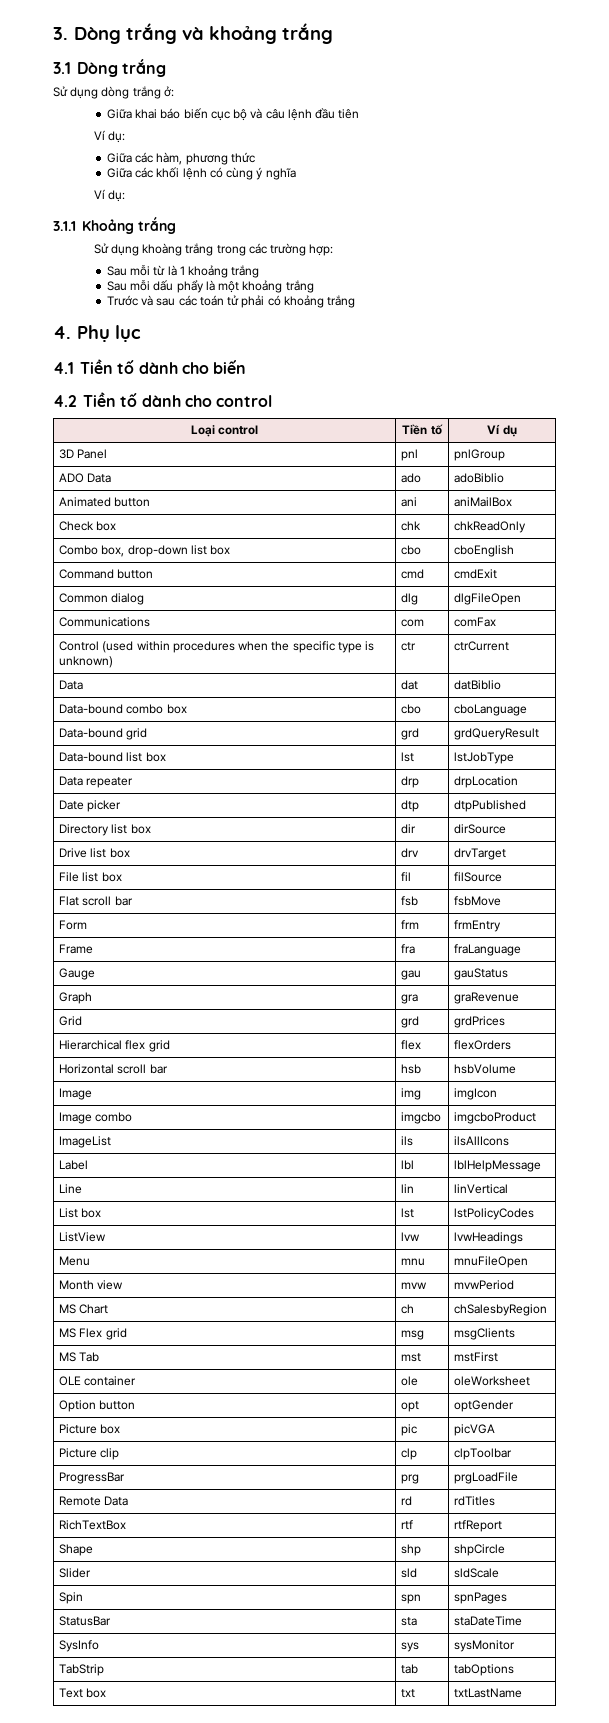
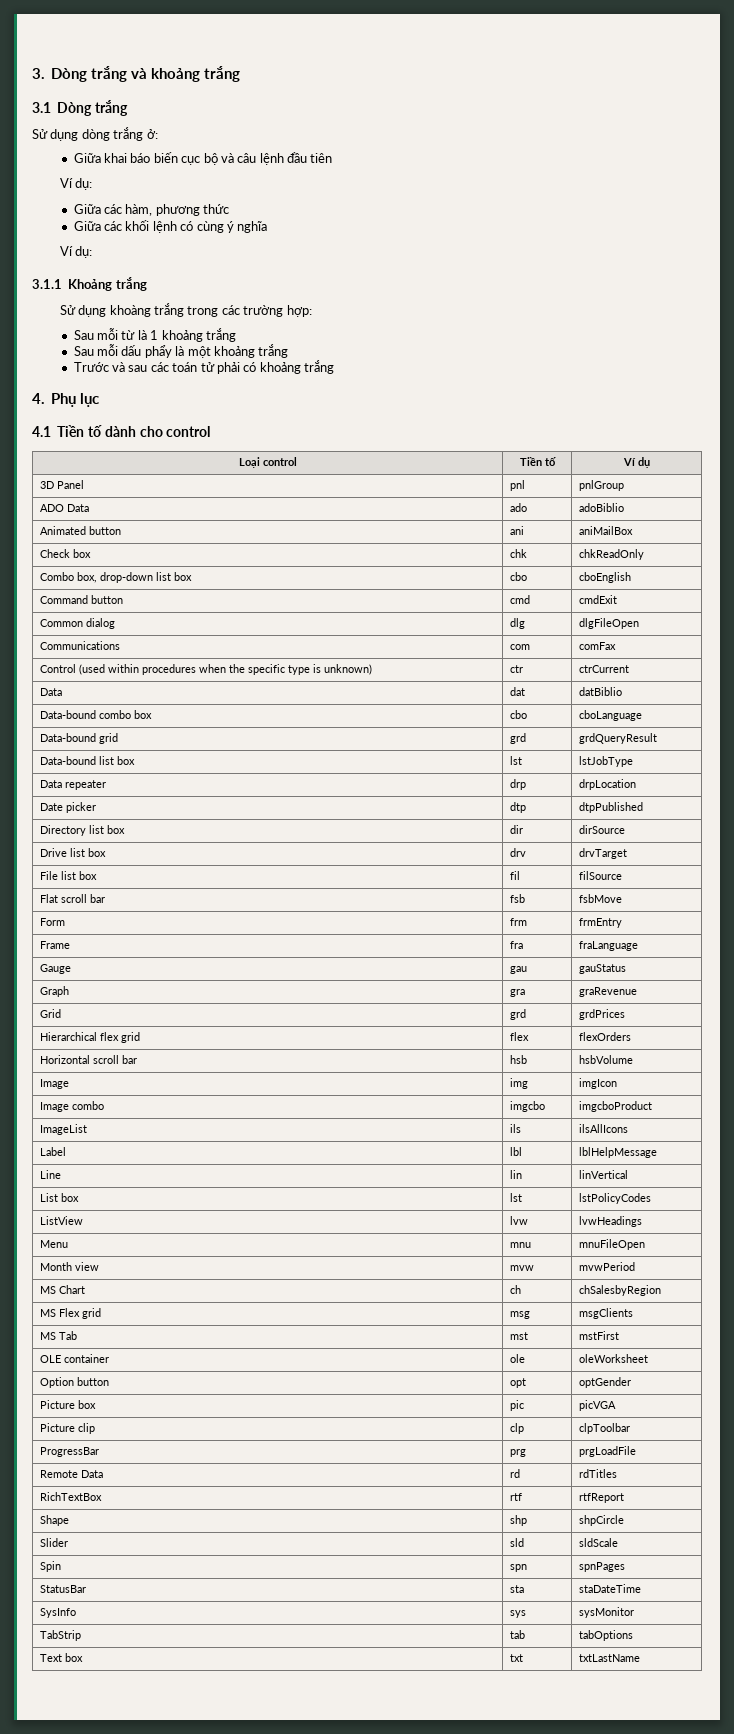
[213,360,247,374] [53,392,212,407] biến // 4.2 Tiền tố dành cho -> (163, 431) none

